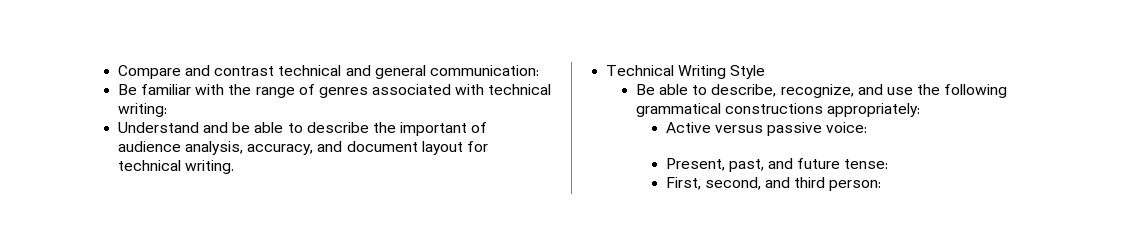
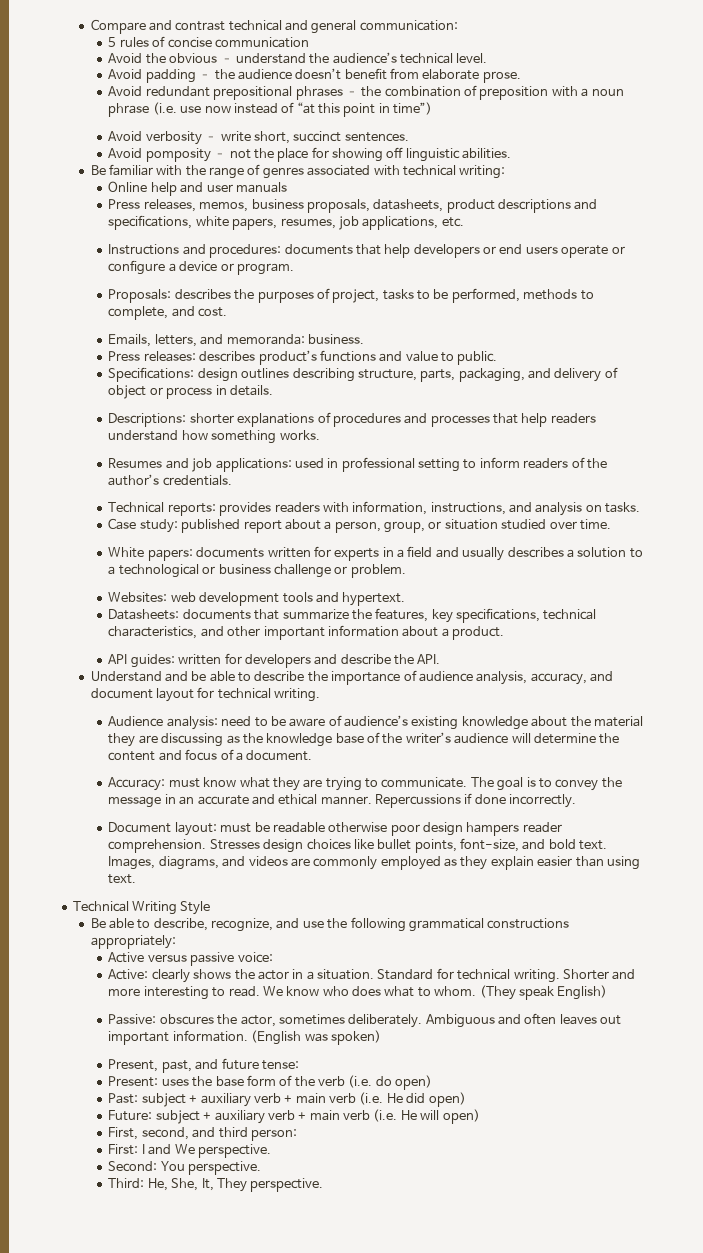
(539, 70) none -> [108,36,309,48] [108,52,488,64] [108,68,521,83] [108,85,624,100] [108,102,433,117] [108,131,409,145] [108,147,512,162] // 5 rules of concise communication // Avoid the obvious – understand the audience’s technical level. // Avoid padding – the audience doesn’t benefit from elaborate prose. // Avoid redundant prepositional phrases – the combination of preposition with a noun phrase (i.e. use now instead of “at this point in time”) // Avoid verbosity – write short, succinct sentences. // Avoid pomposity – not the place for showing off linguistic abilities.
(167, 110) none -> [108,181,287,196] [108,199,598,213] [108,215,464,230] [108,244,625,258] [108,260,294,275] [108,288,594,303] [108,306,228,320] [108,334,364,347] [108,350,498,365] [108,367,618,382] [108,385,273,399] [108,412,596,427] [108,430,320,444] [108,457,607,472] [108,474,232,486] [108,501,641,516] [108,518,611,533] [108,546,643,561] [108,564,406,578] [108,592,406,606] [108,608,597,623] [108,625,505,640] [108,653,441,668] // Online help and user manuals // Press releases, memos, business proposals, datasheets, product descriptions and specifications, white papers, resumes, job applications, etc. // Instructions and procedures: documents that help developers or end users operate or configure a device or program. // Proposals: describes the purposes of project, tasks to be performed, methods to complete, and cost. // Emails, letters, and memoranda: business. // Press releases: describes product’s functions and value to public. // Specifications: design outlines describing structure, parts, packaging, and delivery of object or process in details. // Descriptions: shorter explanations of procedures and processes that help readers understand how something works. // Resumes and job applications: used in professional setting to inform readers of the author’s credentials. // Technical reports: provides readers with information, instructions, and analysis on tasks. // Case study: published report about a person, group, or situation studied over time. // White papers: documents written for experts in a field and usually describes a solution to a technological or business challenge or problem. // Websites: web development tools and hypertext. // Datasheets: documents that summarize the features, key specifications, technical characteristics, and other important information about a product. // API guides: written for developers and describe the API.
[400,122,468,136] important -> [331,671,401,685] importance
(234, 167) none -> [108,715,643,730] [108,732,620,747] [108,749,313,761] [108,777,622,791] [108,793,577,808] [108,822,562,836] [108,838,608,853] [108,856,640,870] [108,874,137,884] // Audience analysis: need to be aware of audience’s existing knowledge about the material they are discussing as the knowledge base of the writer’s audience will determine the content and focus of a document. // Accuracy: must know what they are trying to communicate. The goal is to convey the message in an accurate and ethical manner. Repercussions if done incorrectly. // Document layout: must be readable otherwise poor design hampers reader comprehension. Stresses design choices like bullet points, font-size, and bold text. Images, diagrams, and videos are commonly employed as they explain easier than using text.
(868, 127) none -> [108,968,636,983] [108,985,608,1000] [108,1013,622,1028] [108,1030,381,1045] // Active: clearly shows the actor in a situation. Standard for technical writing. Shorter and more interesting to read. We know who does what to whom. (They speak English) // Passive: obscures the actor, sometimes deliberately. Ambiguous and often leaves out important information. (English was spoken)
(889, 164) none -> [108,1075,433,1090] [108,1092,466,1107] [108,1109,480,1124] // Present: uses the base form of the verb (i.e. do open) // Past: subject + auxiliary verb + main verb (i.e. He did open) // Future: subject + auxiliary verb + main verb (i.e. He will open)
(882, 185) none -> [108,1144,271,1158] [108,1161,262,1175] [108,1178,324,1192] // First: I and We perspective. // Second: You perspective. // Third: He, She, It, They perspective.

